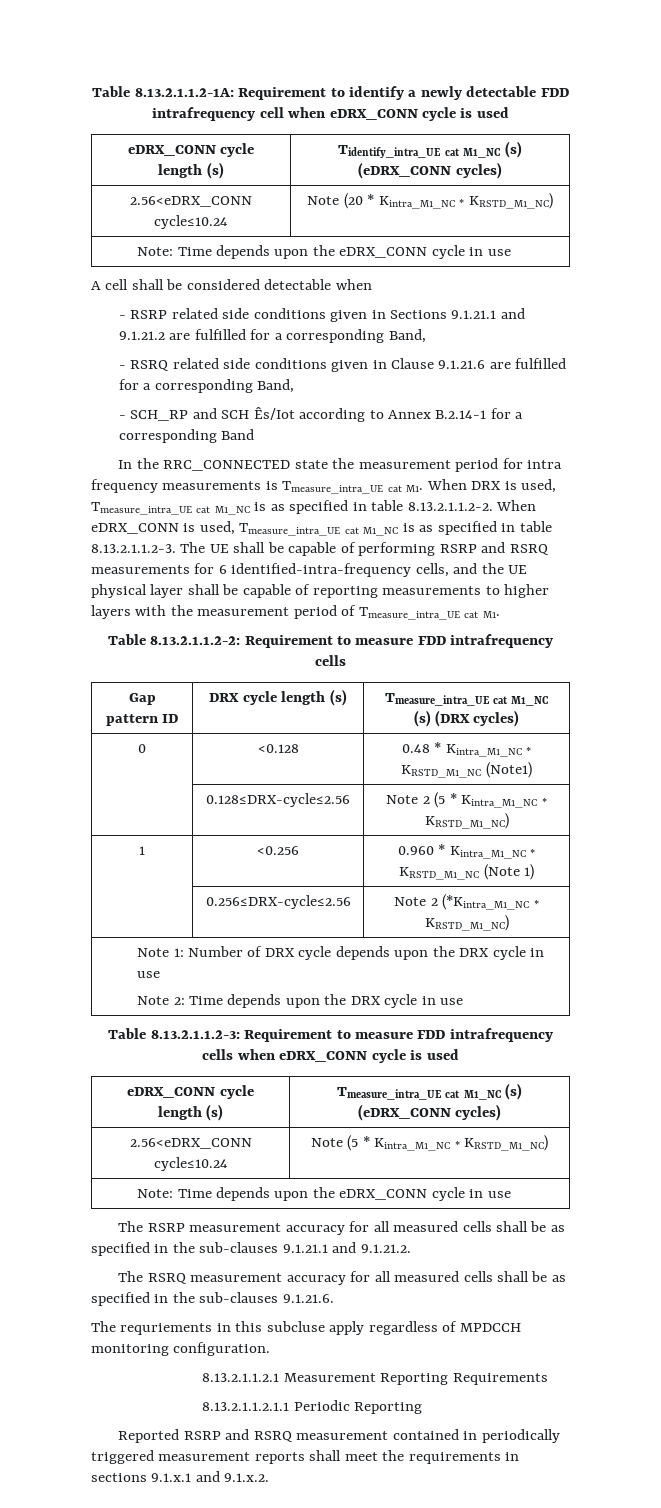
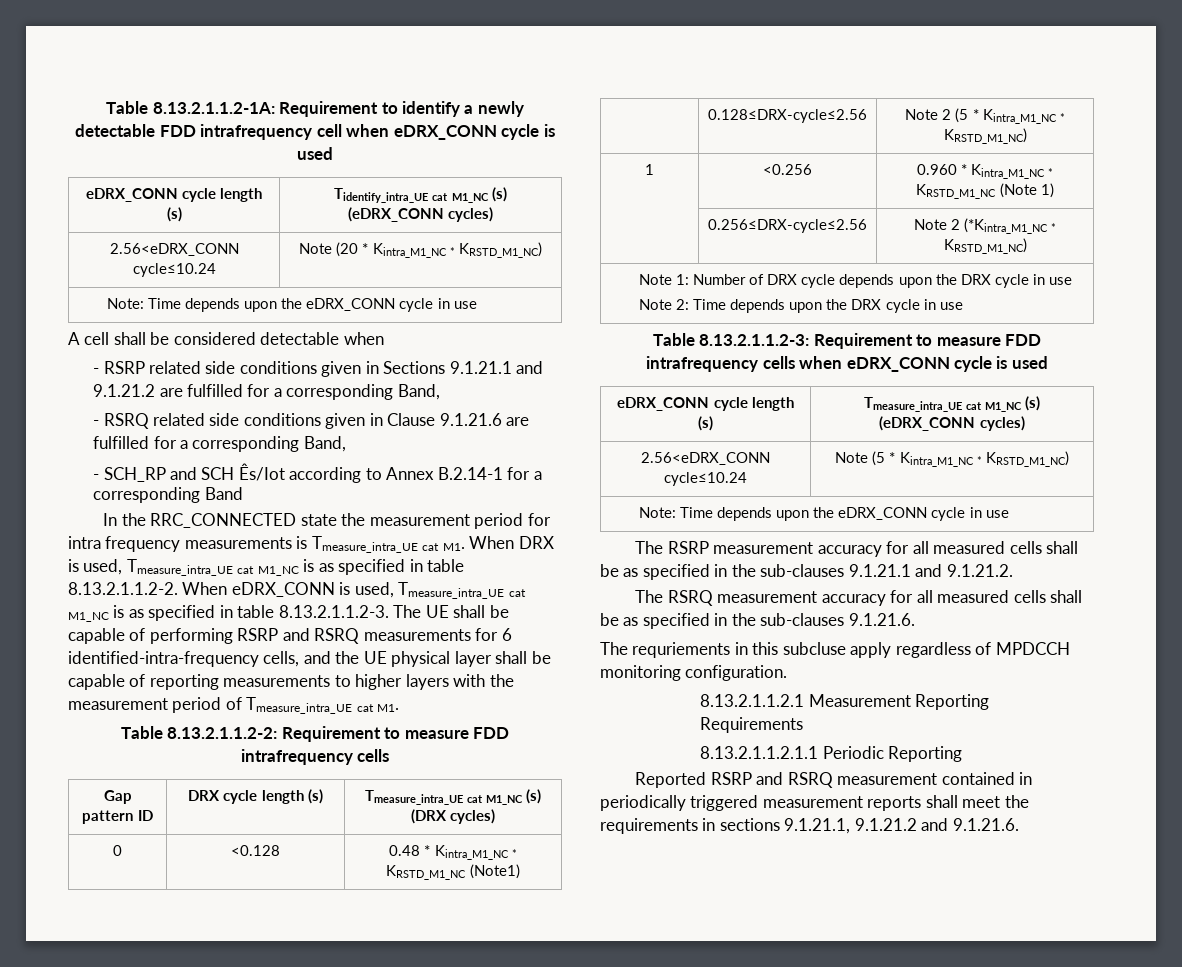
[151,1471,270,1482] 9.1.x.1 and 9.1.x.2. -> [784,818,1019,834] 9.1.21.1, 9.1.21.2 and 9.1.21.6.

